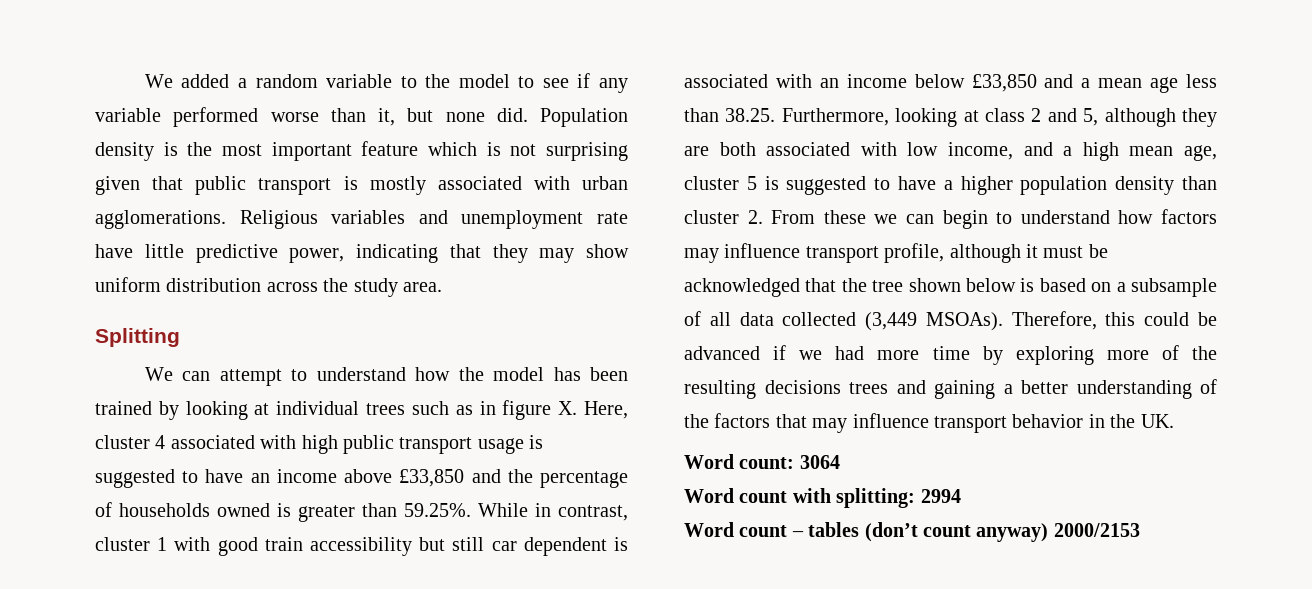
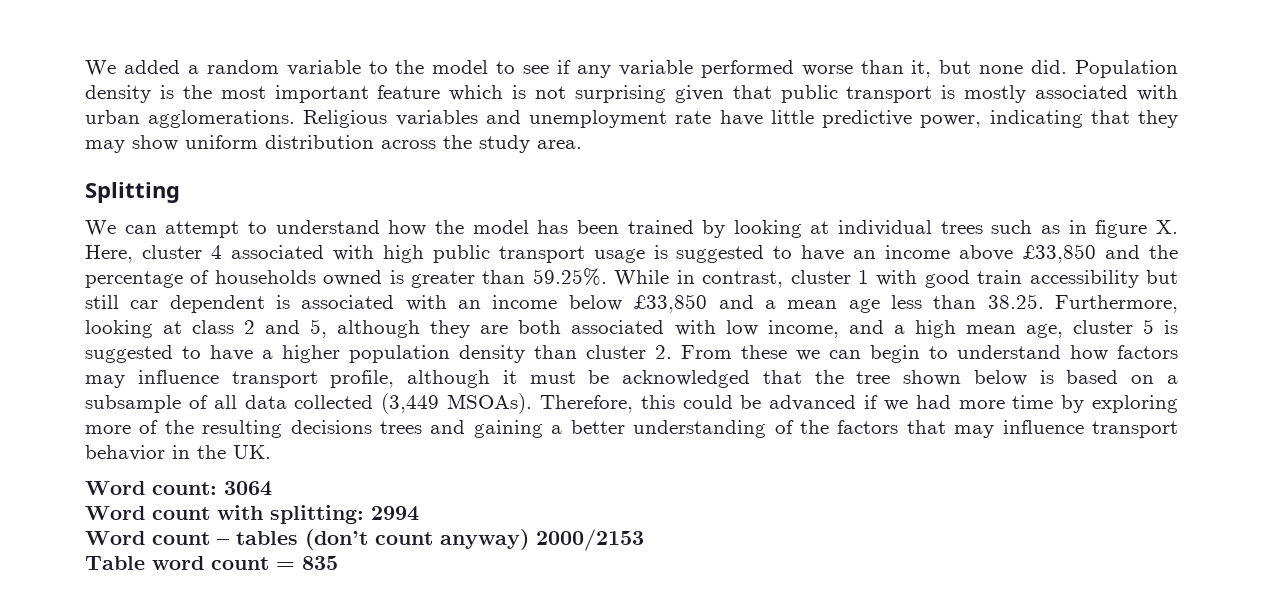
(1140, 530) none -> [85,556,338,570] // Table word count = 835

